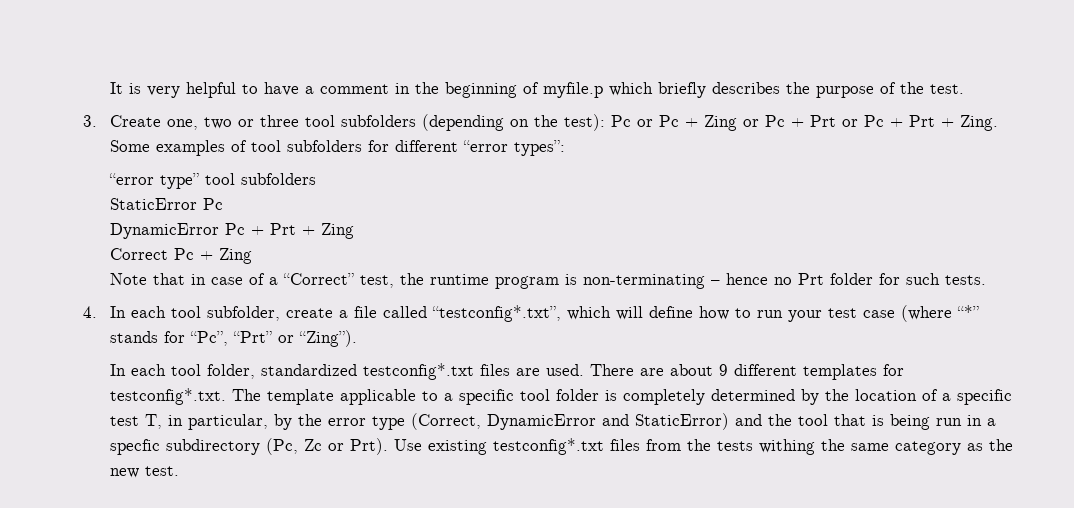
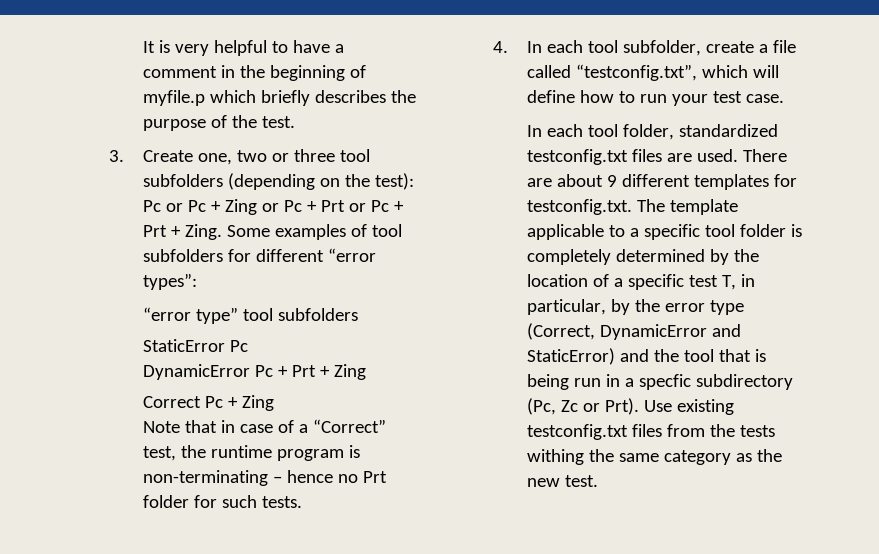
[431,305,561,322] “testconfig*.txt”, -> [576,64,698,81] “testconfig.txt”,
[862,305,979,322] [109,330,357,347] case (where “*” stands for “Pc”, “Prt” or “Zing”). -> [746,94,785,103] case.
[362,363,474,380] testconfig*.txt -> [527,149,629,165] testconfig.txt
[109,388,226,405] testconfig*.txt. -> [527,199,633,215] testconfig.txt.
[492,438,604,455] testconfig*.txt -> [527,424,629,440] testconfig.txt

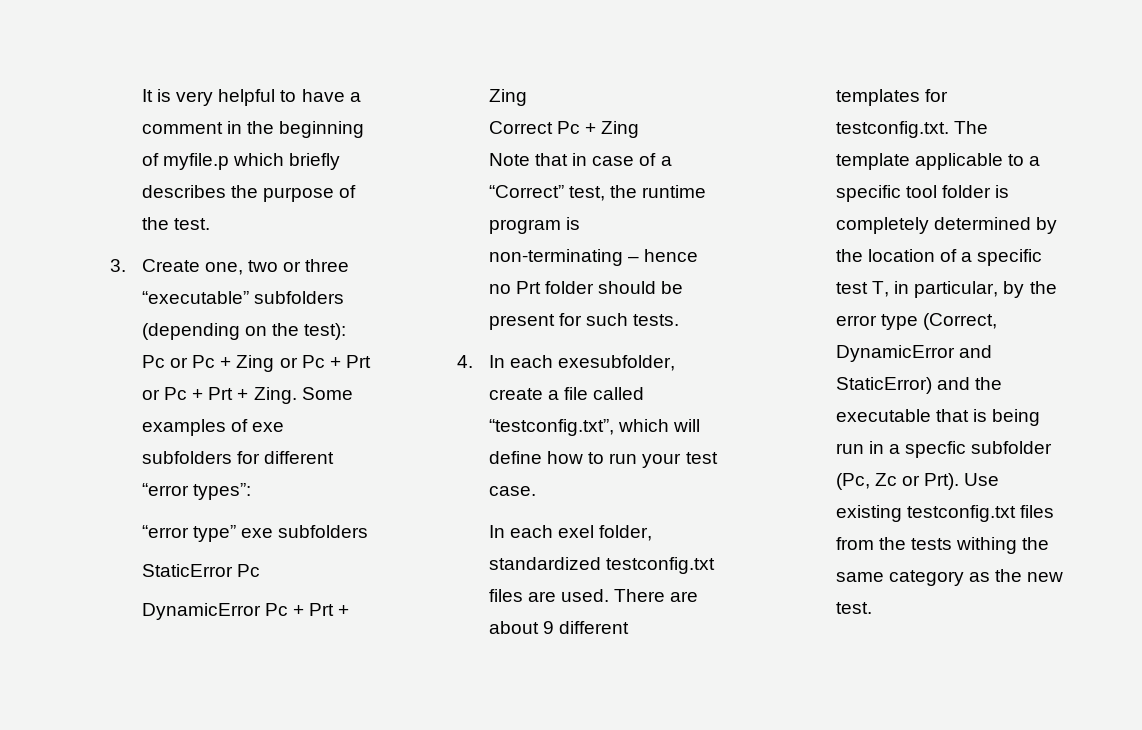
[340,149,371,162] tool -> [141,291,249,304] “executable”
[372,224,403,237] tool -> [252,422,285,432] exe
[243,308,274,321] tool -> [241,528,274,538] exe
(190, 501) none -> [598,281,684,294] [488,314,555,330] should be present
[588,40,702,56] tool subfolder, -> [558,355,676,371] exesubfolder,
[588,124,619,137] tool -> [558,525,595,538] exel
[684,349,715,362] tool -> [835,409,931,422] executable
[696,374,794,390] subdirectory -> [971,441,1053,454] subfolder

